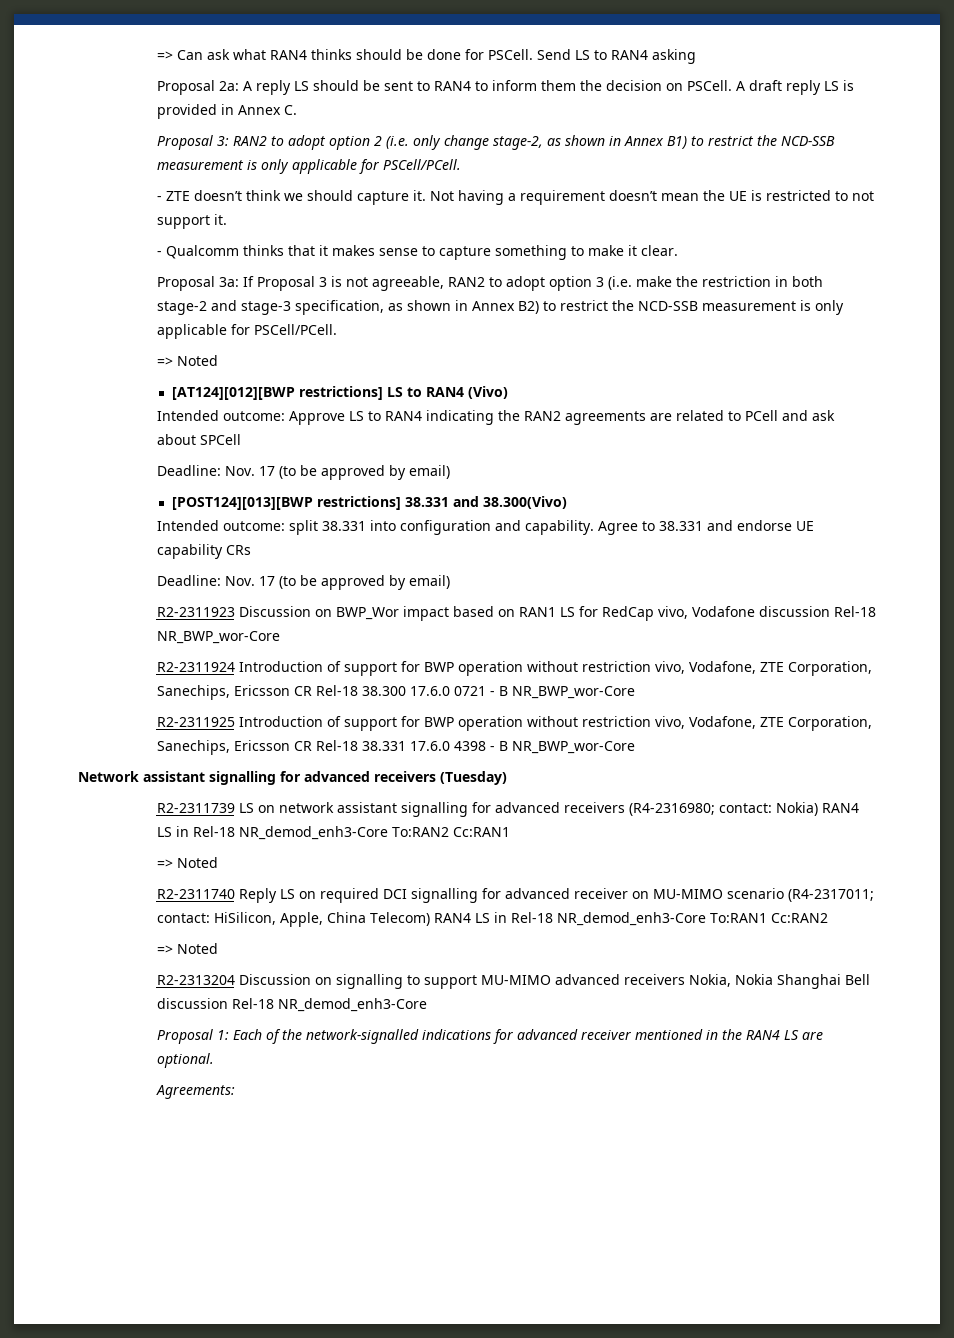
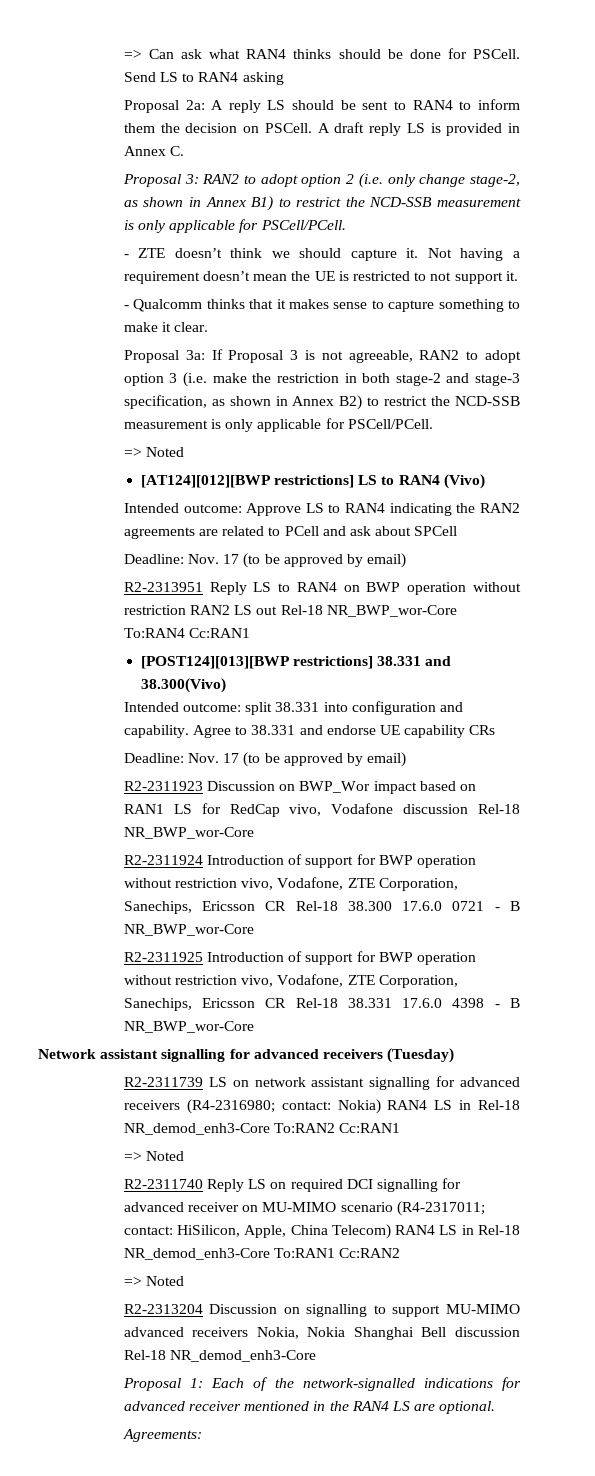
(450, 472) none -> [123,582,521,595] [123,605,457,617] [123,628,251,638] // R2-2313951 Reply LS to RAN4 on BWP operation without restriction RAN2 LS out Rel-18 NR_BWP_wor-Core To:RAN4 Cc:RAN1

